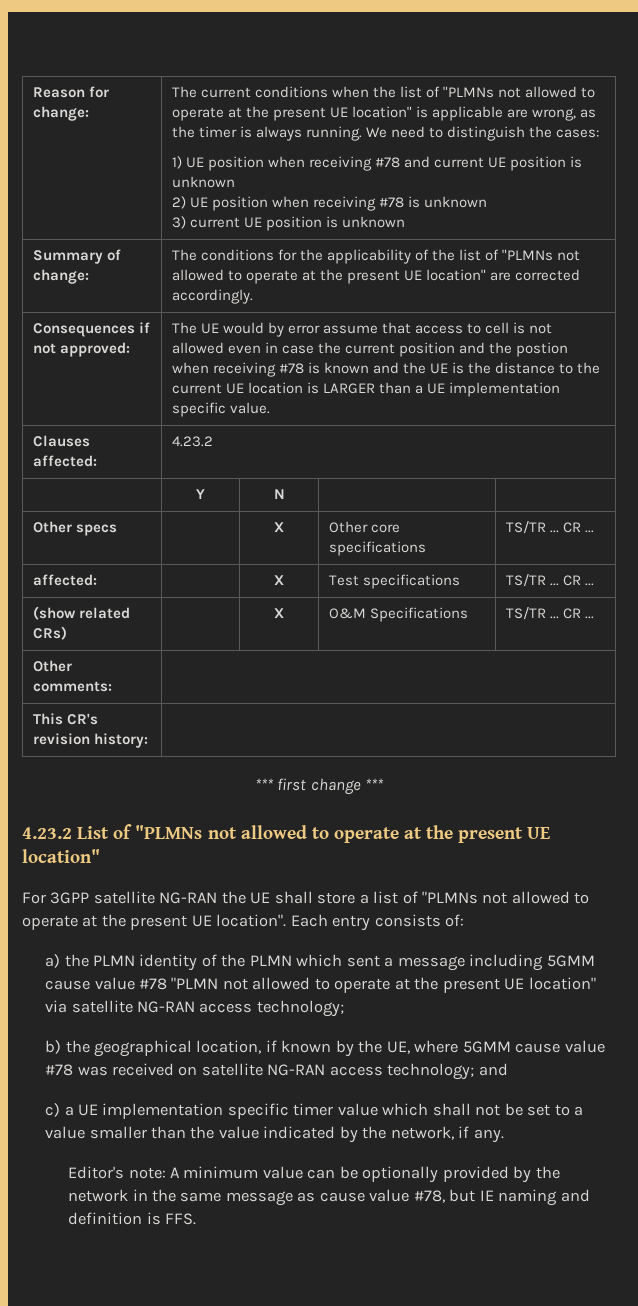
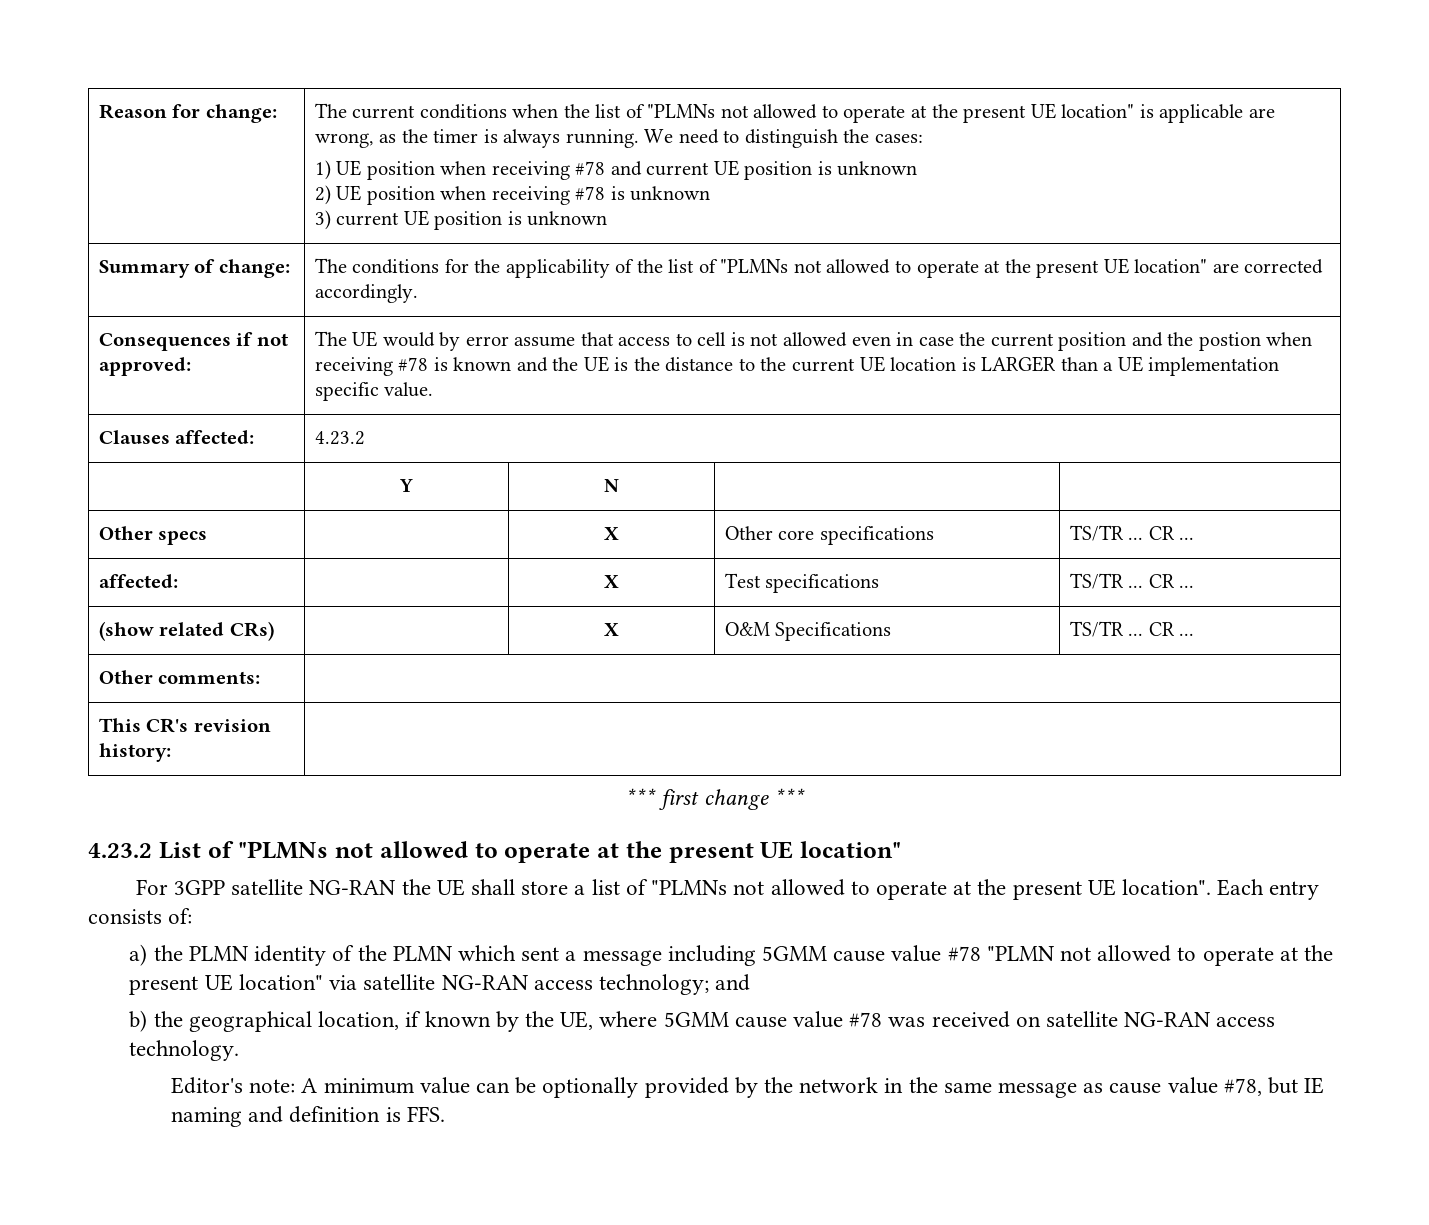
(344, 1008) none -> [715,974,751,991] and
[387,1063,508,1080] [45,1103,583,1119] [45,1126,504,1143] technology; and // c) a UE implementation specific timer value which shall not be set to a value smaller than the value indicated by the network, if any. -> [129,1040,240,1061] technology.

